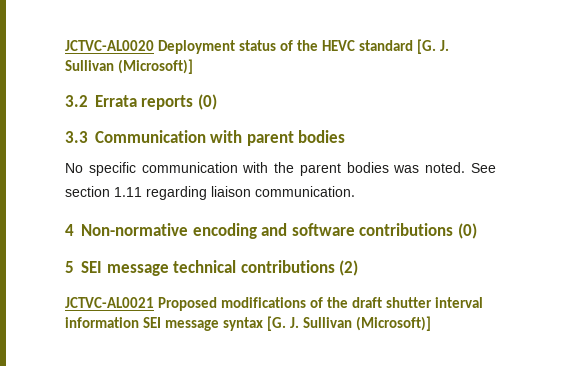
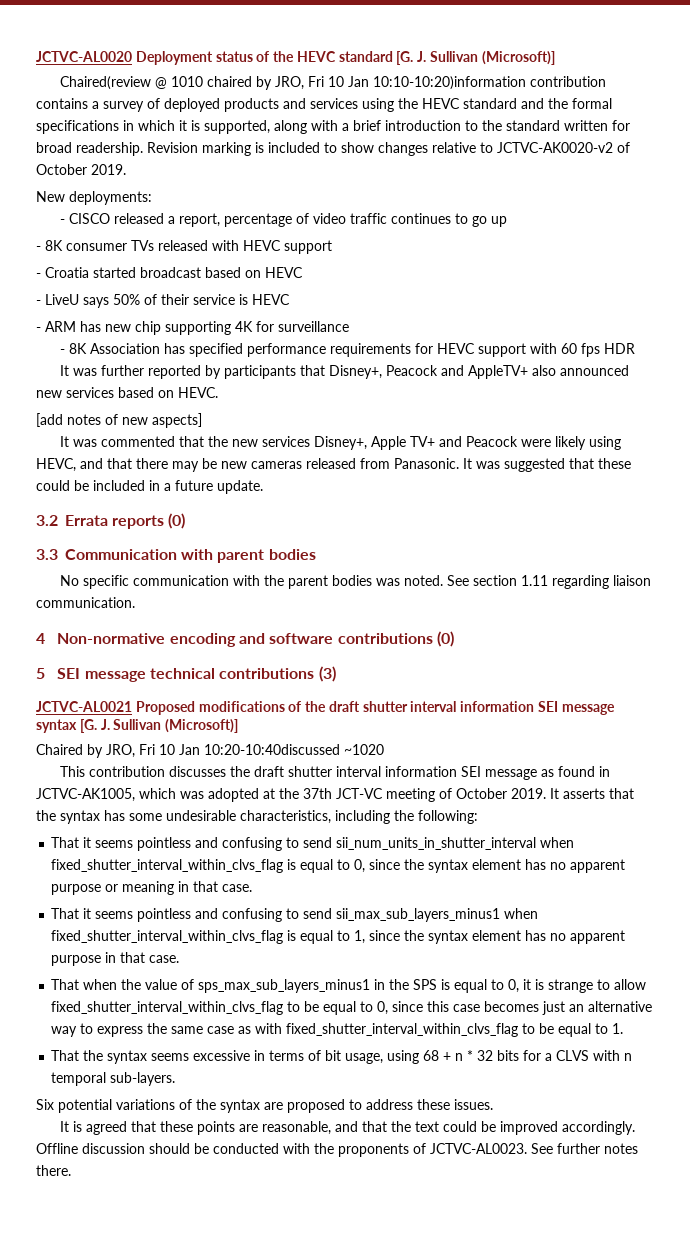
(194, 66) none -> [60,76,607,90] [36,98,612,112] [36,120,630,134] [36,142,630,156] [36,164,126,175] [36,191,152,205] [60,213,508,227] [36,240,332,254] [36,267,303,278] [36,294,290,308] [36,321,349,335] [60,343,636,357] [60,365,630,379] [36,387,218,398] [36,413,202,428] [60,436,622,450] [36,458,631,472] [36,480,263,494] // Chaired(review @ 1010 chaired by JRO, Fri 10 Jan 10:10-10:20)information contribution contains a survey of deployed products and services using the HEVC standard and the formal specifications in which it is supported, along with a brief introduction to the standard written for broad readership. Revision marking is included to show changes relative to JCTVC-AK0020-v2 of October 2019. // New deployments: // - CISCO released a report, percentage of video traffic continues to go up // - 8K consumer TVs released with HEVC support // - Croatia started broadcast based on HEVC // - LiveU says 50% of their service is HEVC // - ARM has new chip supporting 4K for surveillance // - 8K Association has specified performance requirements for HEVC support with 60 fps HDR // It was further reported by participants that Disney+, Peacock and AppleTV+ also announced new services based on HEVC. // [add notes of new aspects] // It was commented that the new services Disney+, Apple TV+ and Peacock were likely using HEVC, and that there may be new cameras released from Panasonic. It was suggested that these could be included in a future update.
[339,260,359,276] (2) -> [318,666,336,682] (3)
(432, 323) none -> [36,744,384,758] [60,766,611,780] [36,788,634,802] [36,810,478,824] [51,837,575,851] [51,859,626,873] [51,881,253,895] [51,908,539,922] [51,930,626,944] [51,952,180,966] [51,979,647,993] [51,1001,653,1015] [51,1023,624,1037] [51,1050,633,1064] [51,1072,176,1086] [36,1099,493,1113] [60,1121,636,1135] [36,1143,638,1157] [36,1165,71,1176] // Chaired by JRO, Fri 10 Jan 10:20-10:40discussed ~1020 // This contribution discusses the draft shutter interval information SEI message as found in JCTVC-AK1005, which was adopted at the 37th JCT-VC meeting of October 2019. It asserts that the syntax has some undesirable characteristics, including the following: // That it seems pointless and confusing to send sii_num_units_in_shutter_interval when fixed_shutter_interval_within_clvs_flag is equal to 0, since the syntax element has no apparent purpose or meaning in that case. // That it seems pointless and confusing to send sii_max_sub_layers_minus1 when fixed_shutter_interval_within_clvs_flag is equal to 1, since the syntax element has no apparent purpose in that case. // That when the value of sps_max_sub_layers_minus1 in the SPS is equal to 0, it is strange to allow fixed_shutter_interval_within_clvs_flag to be equal to 0, since this case becomes just an alternative way to express the same case as with fixed_shutter_interval_within_clvs_flag to be equal to 1. // That the syntax seems excessive in terms of bit usage, using 68 + n * 32 bits for a CLVS with n temporal sub-layers. // Six potential variations of the syntax are proposed to address these issues. // It is agreed that these points are reasonable, and that the text could be improved accordingly. Offline discussion should be conducted with the proponents of JCTVC-AL0023. See further notes there.

